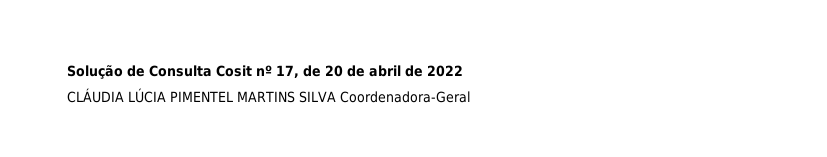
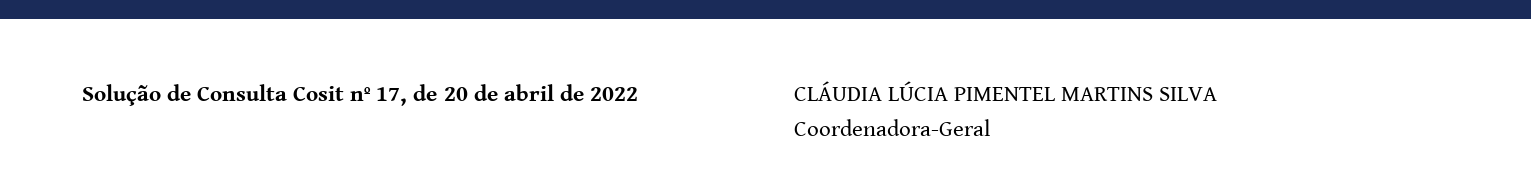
(336, 97) none -> (1218, 94) //

